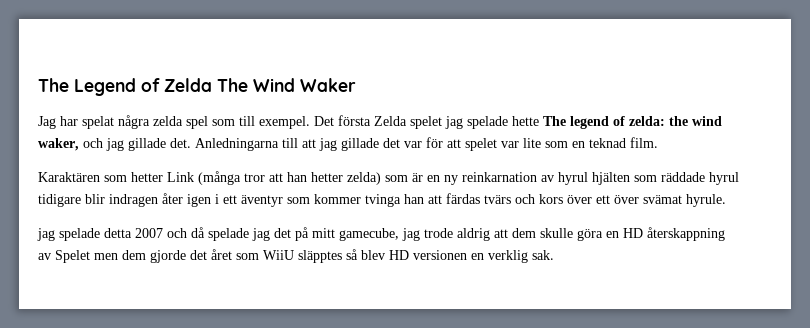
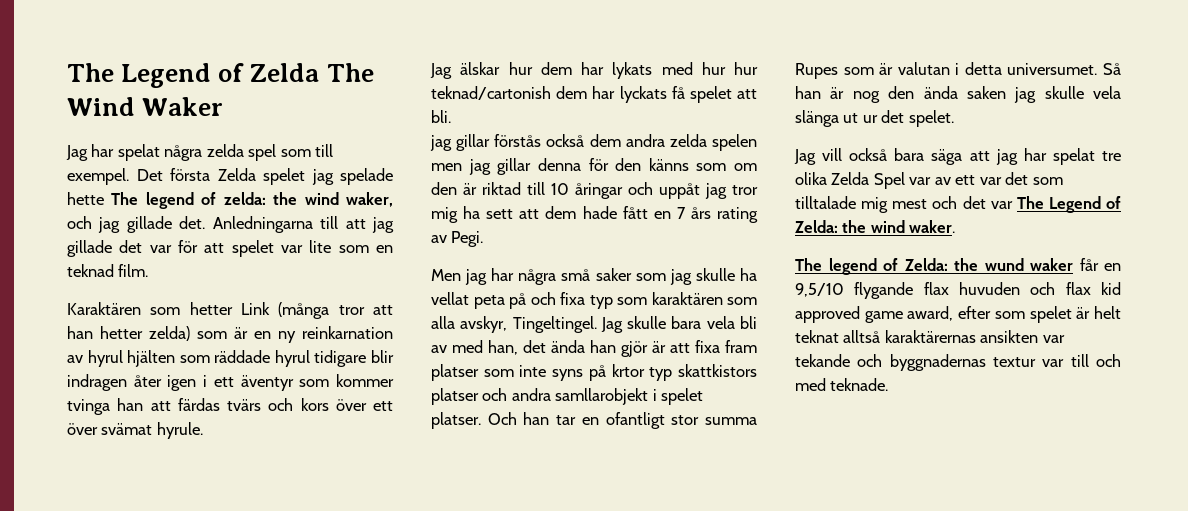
[37,227,725,241] [38,249,554,263] jag spelade detta 2007 och då spelade jag det på mitt gamecube, jag trode aldrig att dem skulle göra en HD återskappning av Spelet men dem gjorde det året som WiiU släpptes så blev HD versionen en verklig sak. -> [430,62,758,79] [431,86,757,103] [431,110,451,123] [430,134,757,151] [431,158,757,175] [431,182,758,199] [431,206,758,223] [431,231,484,247] [431,268,757,285] [431,292,757,309] [431,316,757,333] [431,340,757,357] [431,364,757,381] [431,388,704,405] [431,412,757,429] [795,62,1121,79] [795,86,1121,103] [795,110,954,127] [794,148,1121,165] [795,172,1063,189] [795,196,1121,213] [795,220,956,233] [795,258,1121,275] [795,282,1121,299] [795,306,1121,323] [795,330,1065,343] [795,354,1121,371] [795,378,889,391] Jag älskar hur dem har lykats med hur hur teknad/cartonish dem har lyckats få spelet att bli. // jag gillar förstås också dem andra zelda spelen men jag gillar denna för den känns som om den är riktad till 10 åringar och uppåt jag tror mig ha sett att dem hade fått en 7 års rating av Pegi. // Men jag har några små saker som jag skulle ha vellat peta på och fixa typ som karaktären som alla avskyr, Tingeltingel. Jag skulle bara vela bli av med han, det ända han gjör är att fixa fram platser som inte syns på krtor typ skattkistors platser och andra samllarobjekt i spelet platser. Och han tar en ofantligt stor summa Rupes som är valutan i detta universumet. Så han är nog den ända saken jag skulle vela slänga ut ur det spelet. // Jag vill också bara säga att jag har spelat tre olika Zelda Spel var av ett var det som tilltalade mig mest och det var The Legend of Zelda: the wind waker. // The legend of Zelda: the wund waker får en 9,5/10 flygande flax huvuden och flax kid approved game award, efter som spelet är helt teknat alltså karaktärernas ansikten var tekande och byggnadernas textur var till och med teknade.

